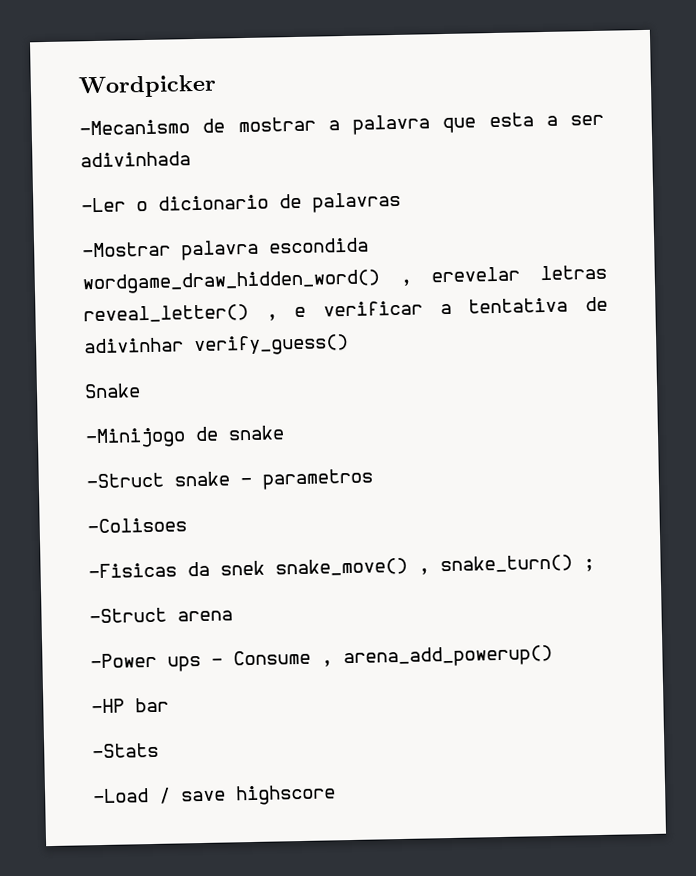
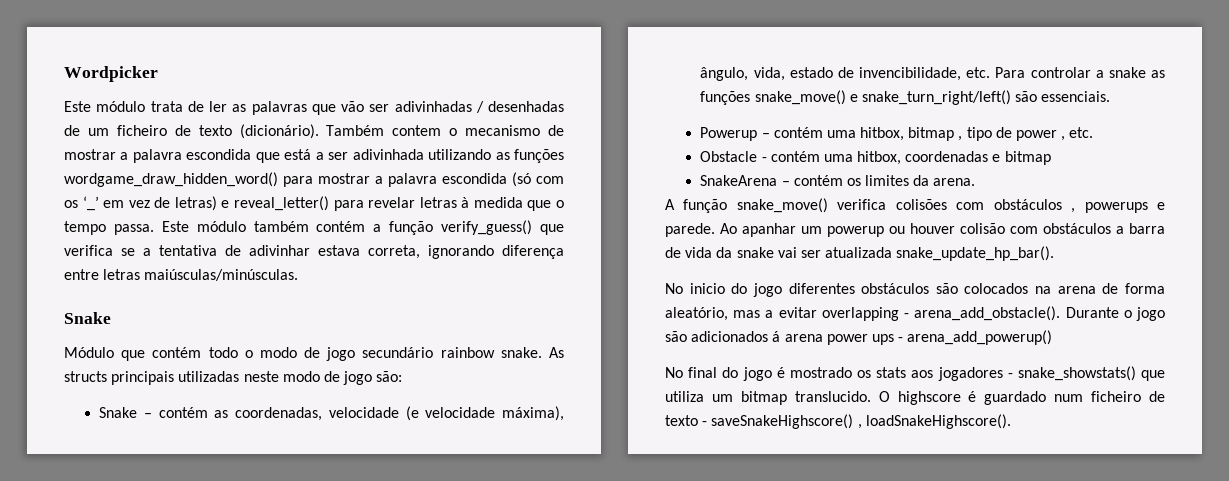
[79,119,190,136] -Mecanismo -> [64,101,564,115] [64,124,541,139] Este módulo trata de ler as palavras que vão ser adivinhadas / desenhadas de um ficheiro de texto (dicionário). Também contem o mecanismo
[442,112,534,134] que esta -> [186,149,312,163] escondida que está
[81,191,401,213] [82,237,369,261] [82,264,607,295] [83,296,608,324] [83,333,349,357] [84,383,141,399] [85,425,285,449] [86,468,373,490] [87,517,187,534] [88,554,595,579] [89,607,233,624] [90,652,157,669] // -Ler o dicionario de palavras // -Mostrar palavra escondida wordgame_draw_hidden_word() , erevelar letras reveal_letter() , e verificar a tentativa de adivinhar verify_guess() // Snake // -Minijogo de snake // -Struct snake - parametros // -Colisoes // -Fisicas da snek snake_move() , snake_turn() ; // -Struct arena // -Power -> [428,149,564,163] [64,172,564,187] [64,196,564,211] [64,220,565,235] [64,245,564,259] [64,269,299,281] [64,312,111,324] [64,347,564,361] [64,371,403,385] [99,406,564,421] [700,67,1165,81] [700,90,1111,105] [700,127,1094,141] [700,151,1051,165] [700,175,976,186] [665,198,1165,213] [665,223,1165,237] [665,246,1055,261] [665,283,1165,297] [665,306,1165,321] [665,331,868,345] utilizando as funções wordgame_draw_hidden_word() para mostrar a palavra escondida (só com os ‘_’ em vez de letras) e reveal_letter() para revelar letras à medida que o tempo passa. Este módulo também contém a função verify_guess() que verifica se a tentativa de adivinhar estava correta, ignorando diferença entre letras maiúsculas/minúsculas. // Snake // Módulo que contém todo o modo de jogo secundário rainbow snake. As structs principais utilizadas neste modo de jogo são: // Snake – contém as coordenadas, velocidade (e velocidade máxima), ângulo, vida, estado de invencibilidade, etc. Para controlar a snake as funções snake_move() e snake_turn_right/left() são essenciais. // Powerup – contém uma hitbox, bitmap , tipo de power , etc. // Obstacle - contém uma hitbox, coordenadas e bitmap // SnakeArena – contém os limites da arena. // A função snake_move() verifica colisões com obstáculos , powerups e parede. Ao apanhar um powerup ou houver colisão com obstáculos a barra de vida da snake vai ser atualizada snake_update_hp_bar(). // No inicio do jogo diferentes obstáculos são colocados na arena de forma aleatório, mas a evitar overlapping - arena_add_obstacle(). Durante o jogo são adicionados á arena power
[233,649,333,667] Consume , -> (904, 339) none
[91,697,169,714] [92,742,159,759] [92,784,336,806] -HP bar // -Stats // -Load / save highscore -> [665,366,1165,381] [665,391,1165,405] [665,414,1011,429] No final do jogo é mostrado os stats aos jogadores - snake_showstats() que utiliza um bitmap translucido. O highscore é guardado num ficheiro de texto - saveSnakeHighscore() , loadSnakeHighscore().

